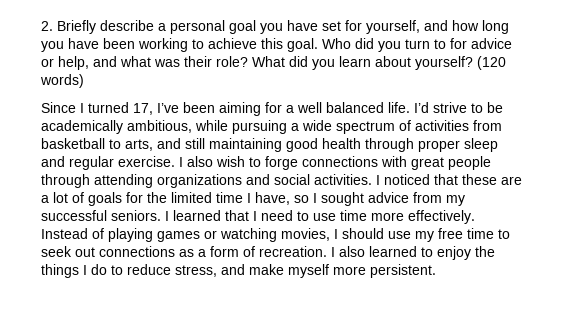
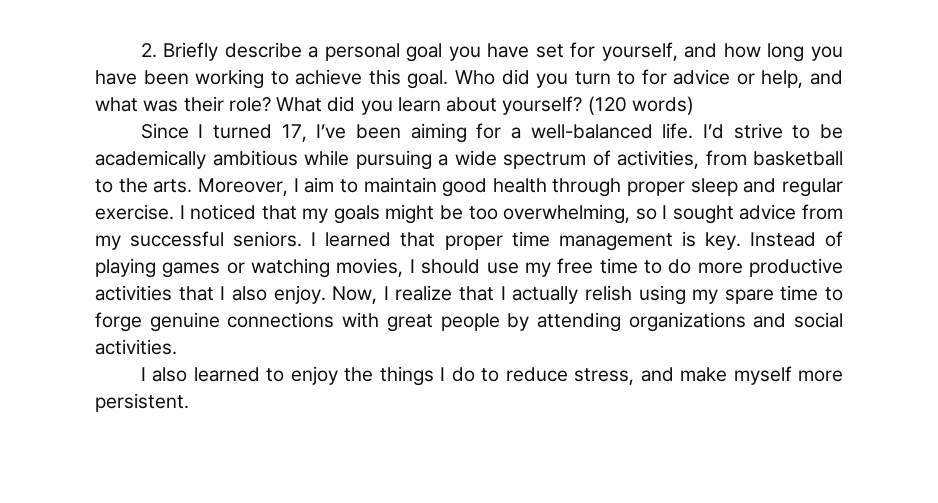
[297,102,384,113] well balanced -> [530,124,653,139] well-balanced
[127,120,192,133] ambitious, -> [212,150,298,166] ambitious
[415,120,469,131] activities -> [617,150,699,169] activities,
[125,138,282,152] arts, and still maintaining -> [118,177,437,196] the arts. Moreover, I aim to maintain
[187,156,491,170] [41,174,522,188] [41,192,290,206] also wish to forge connections with great people through attending organizations and social activities. I noticed that these are a lot of goals for the limited time I have, -> [190,204,631,224] noticed that my goals might be too overwhelming,
[253,210,475,224] I need to use time more effectively. -> [444,231,741,251] proper time management is key.
[41,246,327,257] seek out connections as a form of recreation. -> [668,258,843,277] [95,285,843,305] [95,312,844,332] [95,339,177,355] do more productive activities that I also enjoy. Now, I realize that I actually relish using my spare time to forge genuine connections with great people by attending organizations and social activities. //

